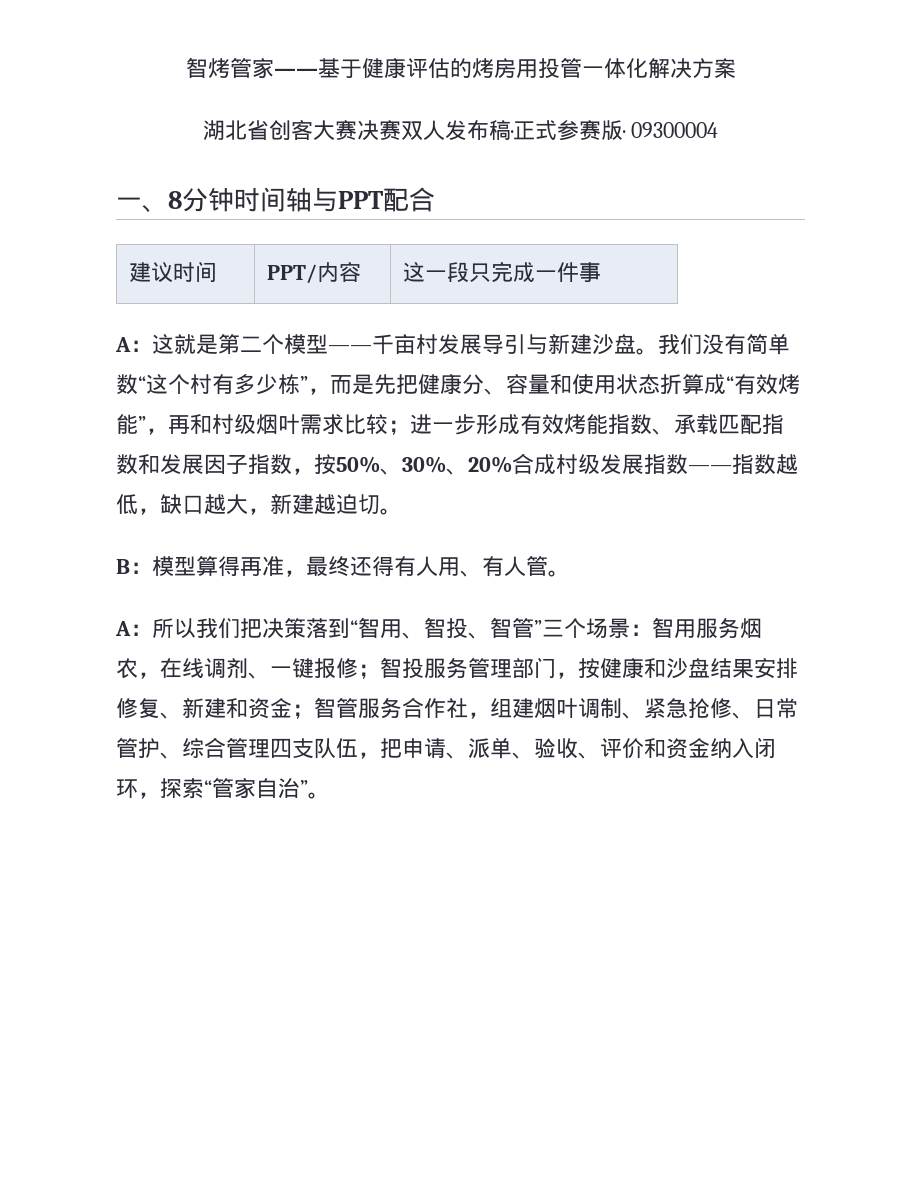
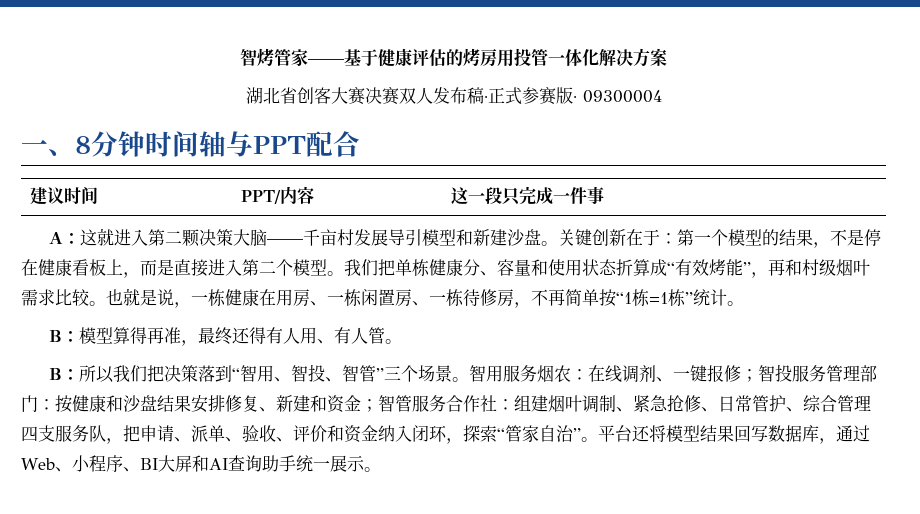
[196,334,328,354] 是第二个模型 -> [114,229,268,247] 进入第二颗决策大脑
[526,334,548,354] 与 -> [422,229,474,246] 模型和
[658,334,790,355] [116,374,418,395] 我们没有简单数“这个村有多少栋”，而是先把 -> [558,229,882,248] [21,259,430,278] 关键创新在于：第一个模型的结果，不是停在健康看板上，而是直接进入第二个模型。我们把单栋
[388,414,784,435] [116,453,798,475] [116,494,380,515] ；进一步形成有效烤能指数、承载匹配指数和发展因子指数，按50%、30%、20%合成村级发展指数——指数越低，缺口越大，新建越迫切 -> [89,288,727,308] 。也就是说，一栋健康在用房、一栋闲置房、一栋待修房，不再简单按“1栋=1栋”统计
[115,621,131,636] A -> [49,368,63,380] B
[630,624,652,636] ： -> [452,377,470,382] 。
[138,672,160,679] ， -> [571,369,589,380] ：
[556,672,578,679] ， -> [38,399,55,410] ：
[468,712,490,719] ， -> [497,399,514,410] ：
[314,738,358,759] 队伍 -> [55,425,106,442] 服务队
(330, 795) none -> [598,425,870,444] [21,455,381,472] 平台还将模型结果回写数据库，通过Web、小程序、BI大屏和AI查询助手统一展示。

